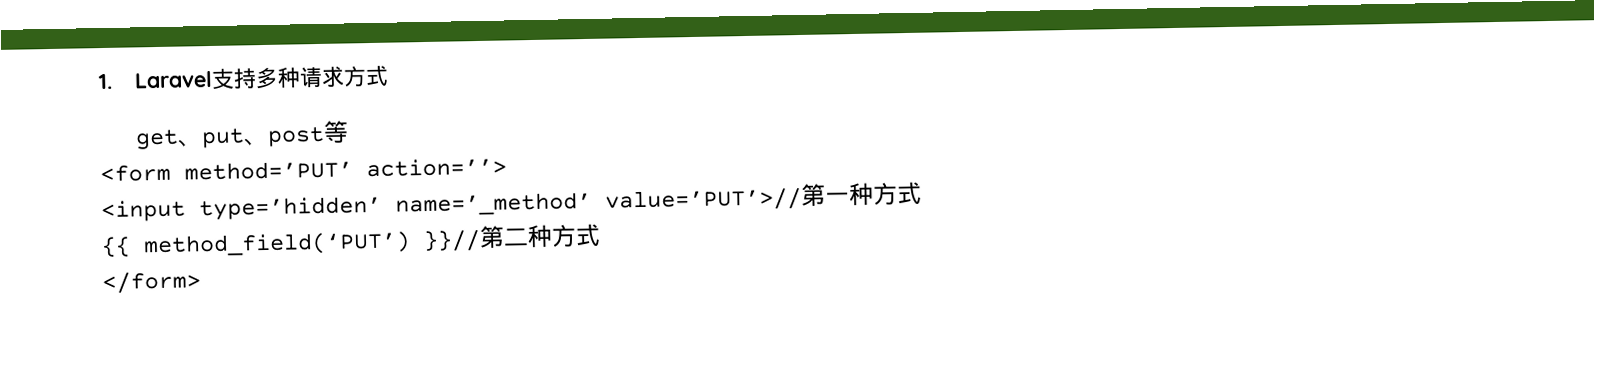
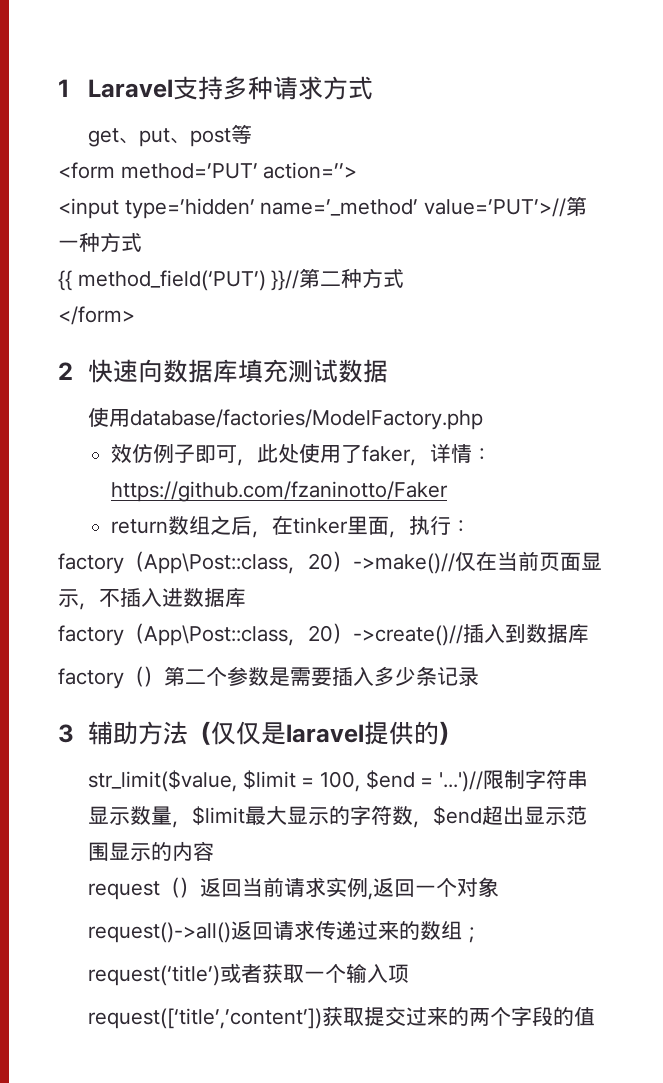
[98,73,113,90] 1. -> [58,79,69,97] 1
(201, 283) none -> [58,359,388,383] [87,407,483,430] [111,443,493,466] [111,481,449,502] [111,515,472,538] [58,551,602,574] [58,587,246,610] [58,623,589,646] [58,666,479,689] [58,721,462,745] [87,769,588,792] [87,805,587,828] [87,841,214,861] [87,877,499,900] [87,920,482,943] [87,963,409,986] [87,1006,595,1029] // 2快速向数据库填充测试数据 // 使用database/factories/ModelFactory.php // 效仿例子即可，此处使用了faker，详情：https://github.com/fzaninotto/Faker // return数组之后，在tinker里面，执行： // factory（App\Post::class，20）->make()//仅在当前页面显示，不插入进数据库 // factory（App\Post::class，20）->create()//插入到数据库 // factory（）第二个参数是需要插入多少条记录 // 3辅助方法（仅仅是laravel提供的） // str_limit($value, $limit = 100, $end = '...')//限制字符串显示数量，$limit最大显示的字符数，$end超出显示范围显示的内容 // request（）返回当前请求实例,返回一个对象 // request()->all()返回请求传递过来的数组； // request(‘title’)或者获取一个输入项 // request([‘title’,’content’])获取提交过来的两个字段的值

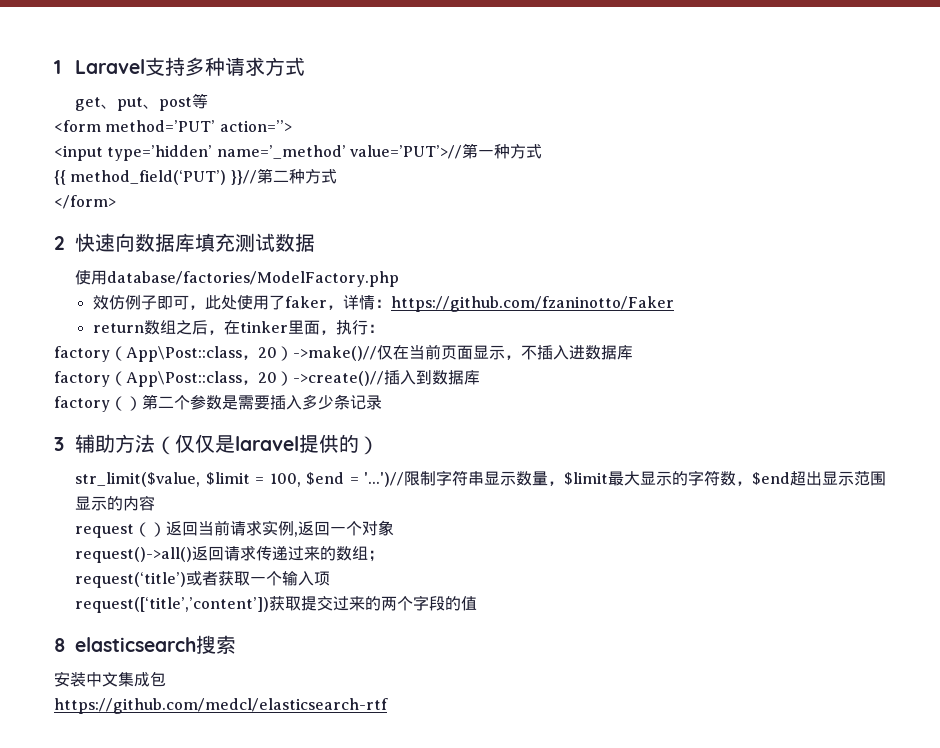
(595, 1016) none -> [54,635,237,654] [54,671,166,687] [54,698,388,714] // 8 elasticsearch搜索 // 安装中文集成包 // https://github.com/medcl/elasticsearch-rtf

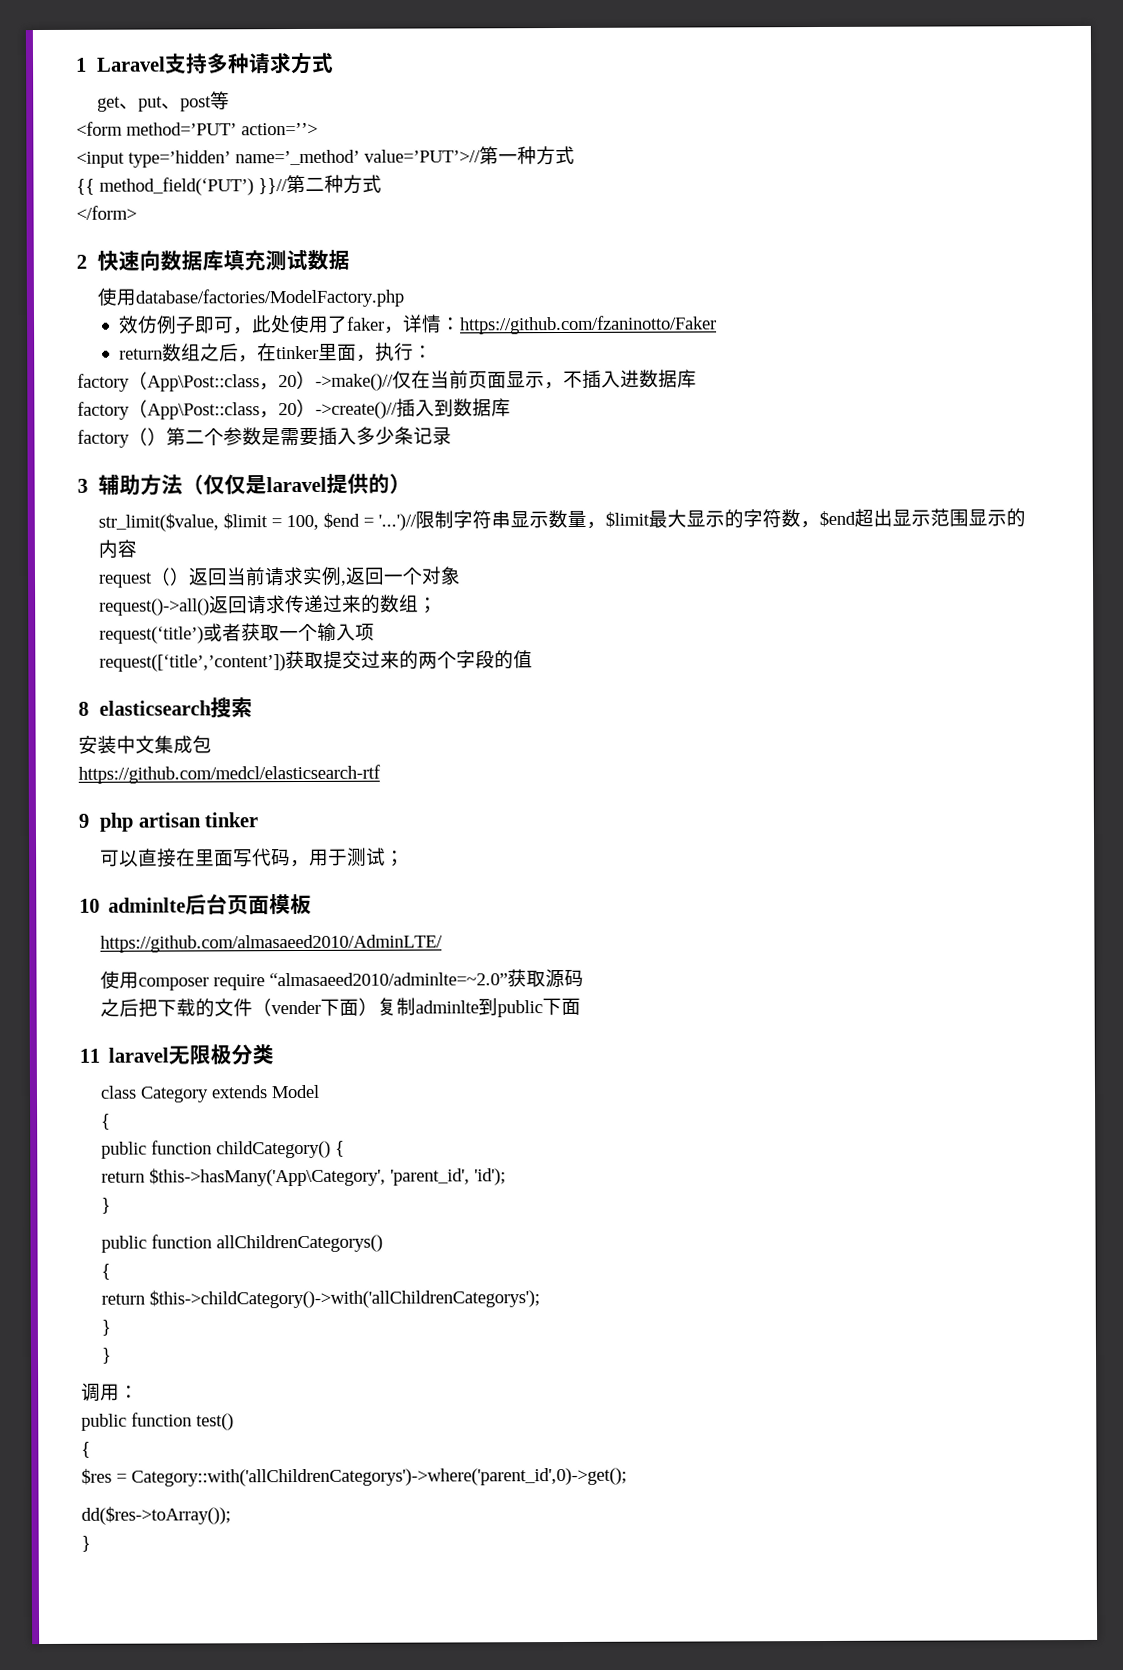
(388, 706) none -> [78,812,259,832] [100,847,406,868] [79,893,313,915] [100,934,444,953] [100,968,585,991] [100,997,582,1018] [79,1044,275,1066] [100,1084,321,1103] [101,1113,112,1130] [101,1140,346,1159] [101,1167,507,1187] [101,1197,112,1214] [101,1234,384,1253] [101,1263,112,1280] [101,1289,541,1309] [101,1319,112,1336] [101,1347,113,1364] [81,1382,139,1402] [81,1412,234,1431] [81,1441,91,1458] [81,1467,627,1487] [81,1506,231,1525] [81,1535,91,1552] // 9 php artisan tinker // 可以直接在里面写代码，用于测试； // 10 adminlte后台页面模板 // https://github.com/almasaeed2010/AdminLTE/ // 使用composer require “almasaeed2010/adminlte=~2.0”获取源码 // 之后把下载的文件（vender下面）复制adminlte到public下面 // 11 laravel无限极分类 // class Category extends Model // { // public function childCategory() { // return $this->hasMany('App\Category', 'parent_id', 'id'); // } // public function allChildrenCategorys() // { // return $this->childCategory()->with('allChildrenCategorys'); // } // } // 调用： // public function test() // { // $res = Category::with('allChildrenCategorys')->where('parent_id',0)->get(); // dd($res->toArray()); // }

